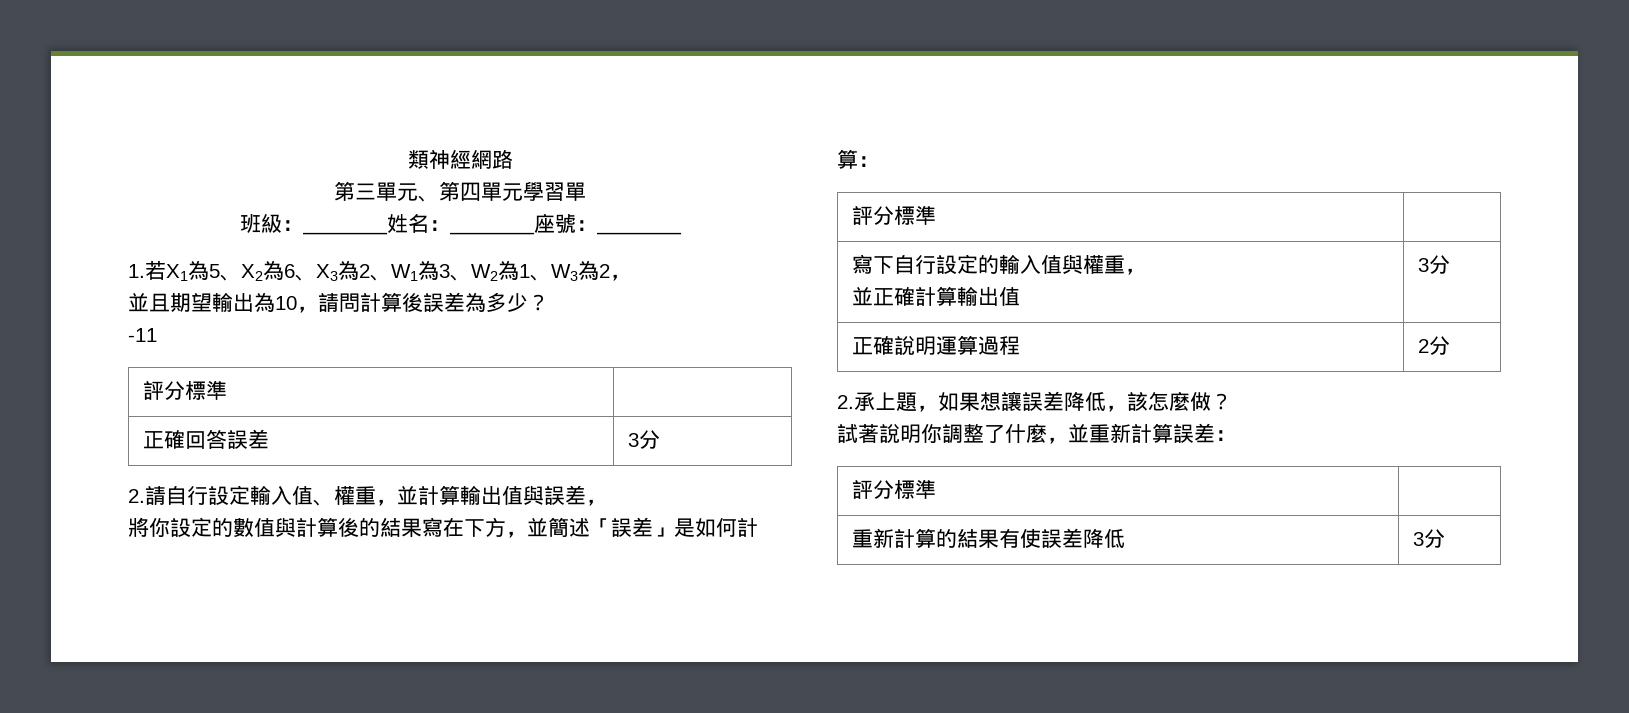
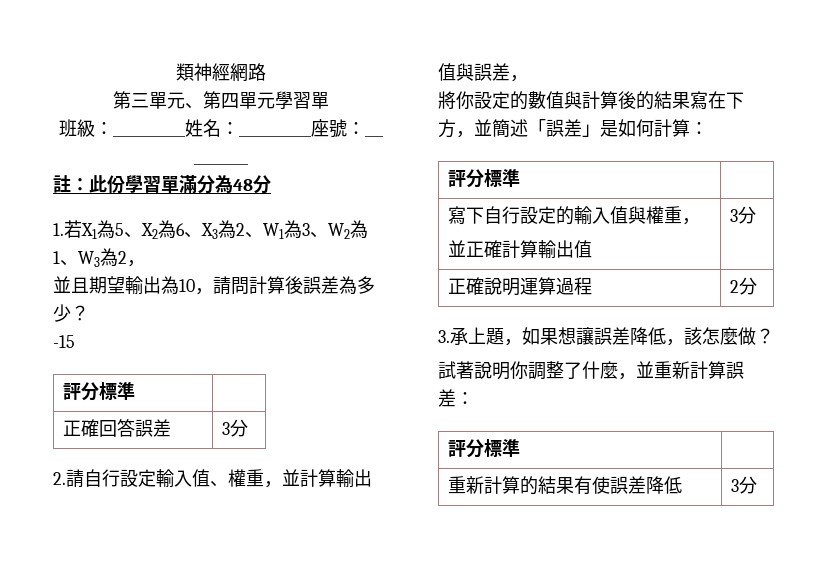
(682, 233) none -> [53,174,271,194] // 註：此份學習單滿分為48分
[128,328,157,342] -11 -> [53,335,75,348] -15
[837,395,854,409] 2. -> [438,330,450,343] 3.

